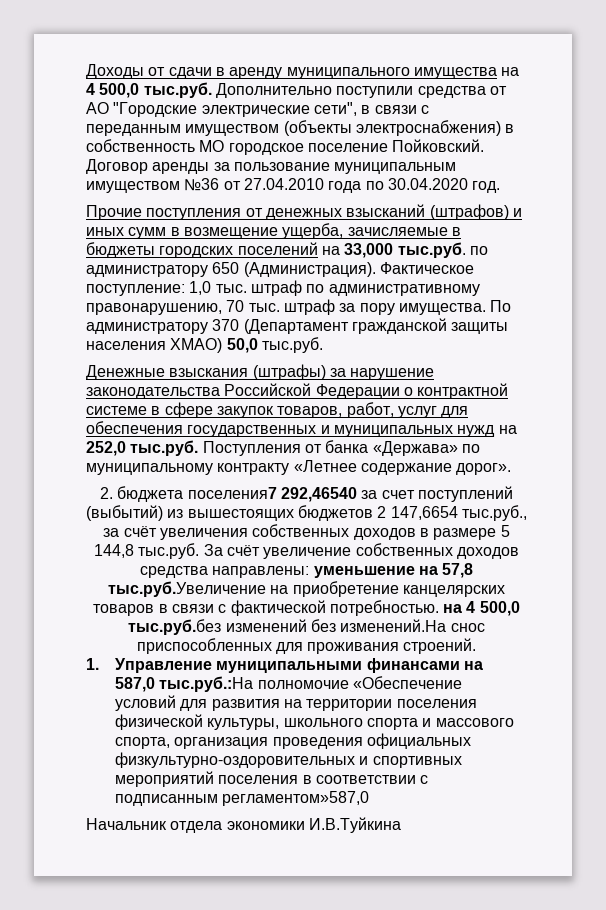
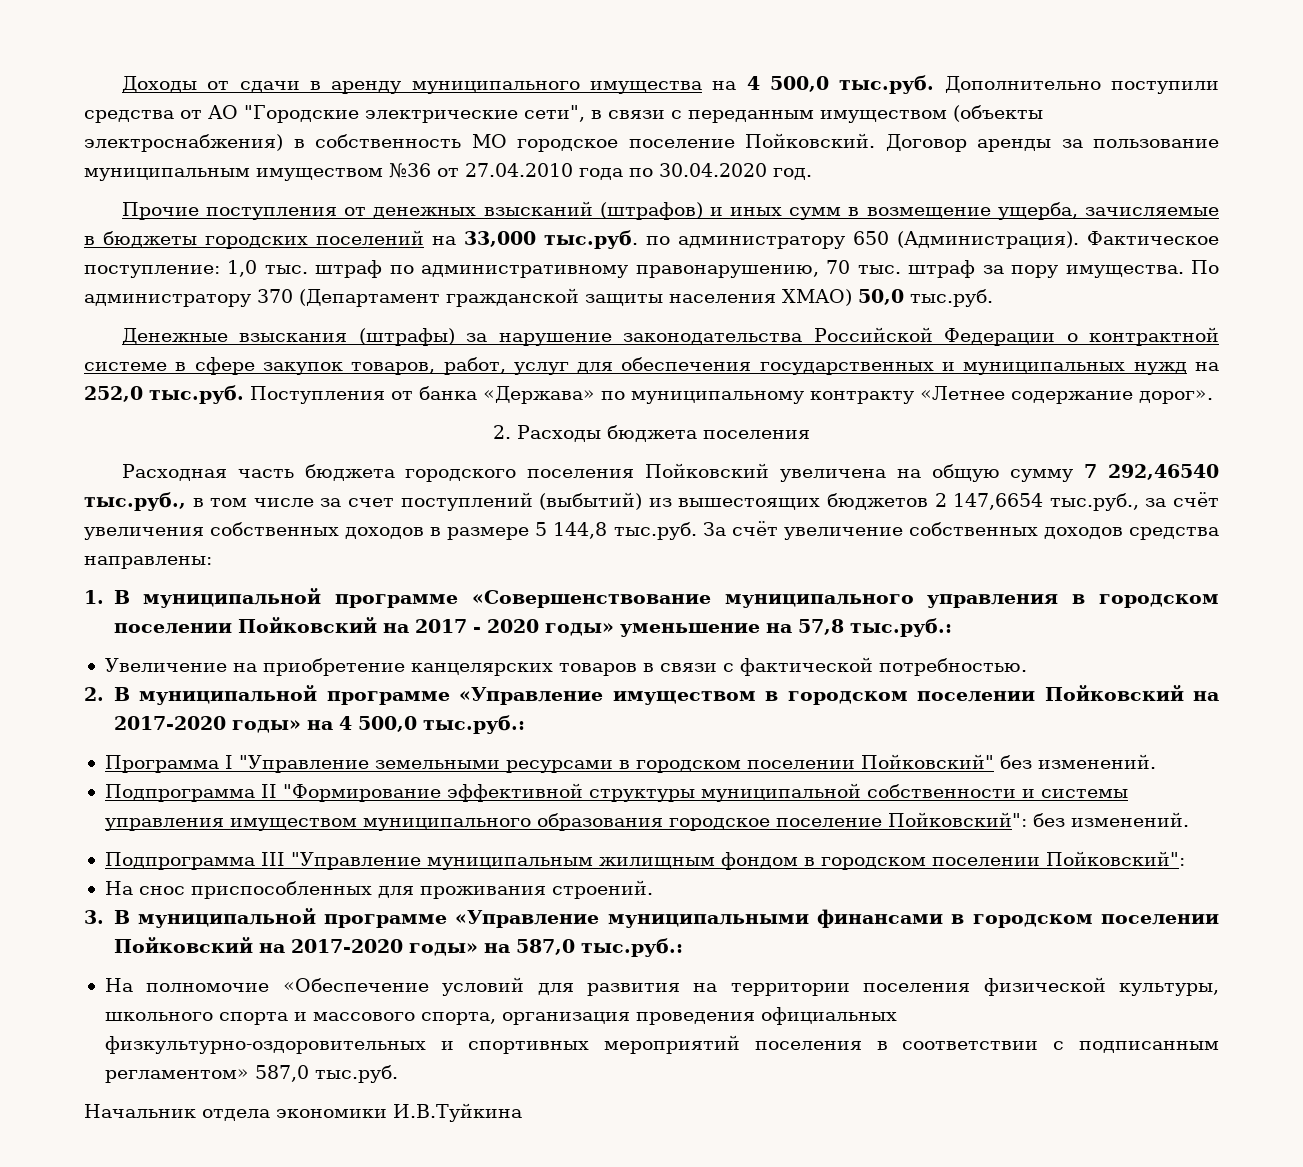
[117,486,357,502] бюджета поселения7 292,46540 -> [517,425,810,442] [121,463,1219,482] [84,492,314,511] Расходы бюджета поселения // Расходная часть бюджета городского поселения Пойковский увеличена на общую сумму 7 292,46540 тыс.руб., в том числе
(310, 572) none -> [84,588,1220,608] [113,617,614,636] // 1. В муниципальной программе «Совершенствование муниципального управления в городском поселении Пойковский на 2017 - 2020 годы»
[108,581,267,597] тыс.руб.Увеличение -> [849,618,952,637] [104,658,227,672] тыс.руб.: // Увеличение
[443,601,520,616] [128,619,447,635] на 4 500,0 тыс.руб.без изменений без изменений.На -> [84,685,1219,705] [113,715,525,734] [104,754,1156,773] [104,783,1128,802] [104,812,1189,831] [104,851,1185,870] [104,881,133,895] // 2. В муниципальной программе «Управление имуществом в городском поселении Пойковский на 2017-2020 годы» на 4 500,0 тыс.руб.: // Программа I "Управление земельными ресурсами в городском поселении Пойковский" без изменений. // Подпрограмма II "Формирование эффективной структуры муниципальной собственности и системы управления имуществом муниципального образования городское поселение Пойковский": без изменений. // Подпрограмма III "Управление муниципальным жилищным фондом в городском поселении Пойковский": // На
[86,658,484,673] [115,676,254,692] 1. Управление муниципальными финансами на 587,0 тыс.руб.:На -> [84,908,1219,928] [113,937,683,957] [104,978,133,992] 3. В муниципальной программе «Управление муниципальными финансами в городском поселении Пойковский на 2017-2020 годы» на 587,0 тыс.руб.: // На
[222,791,370,806] регламентом»587,0 -> [104,1065,398,1083] регламентом» 587,0 тыс.руб.

